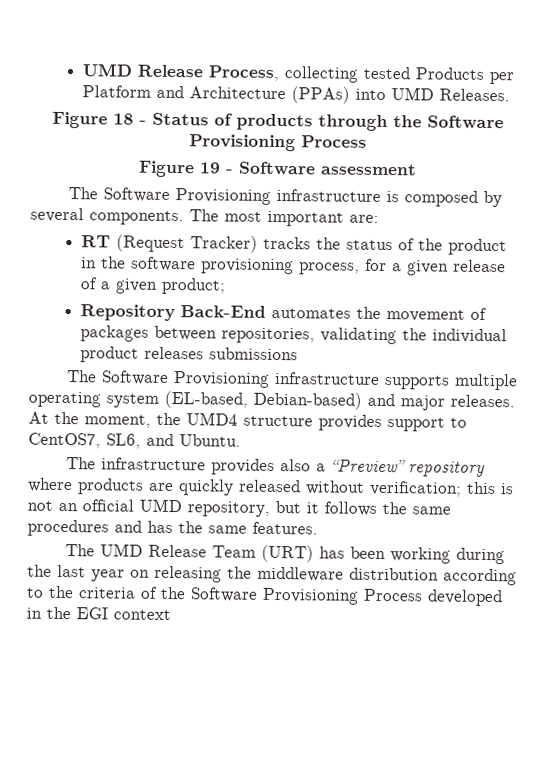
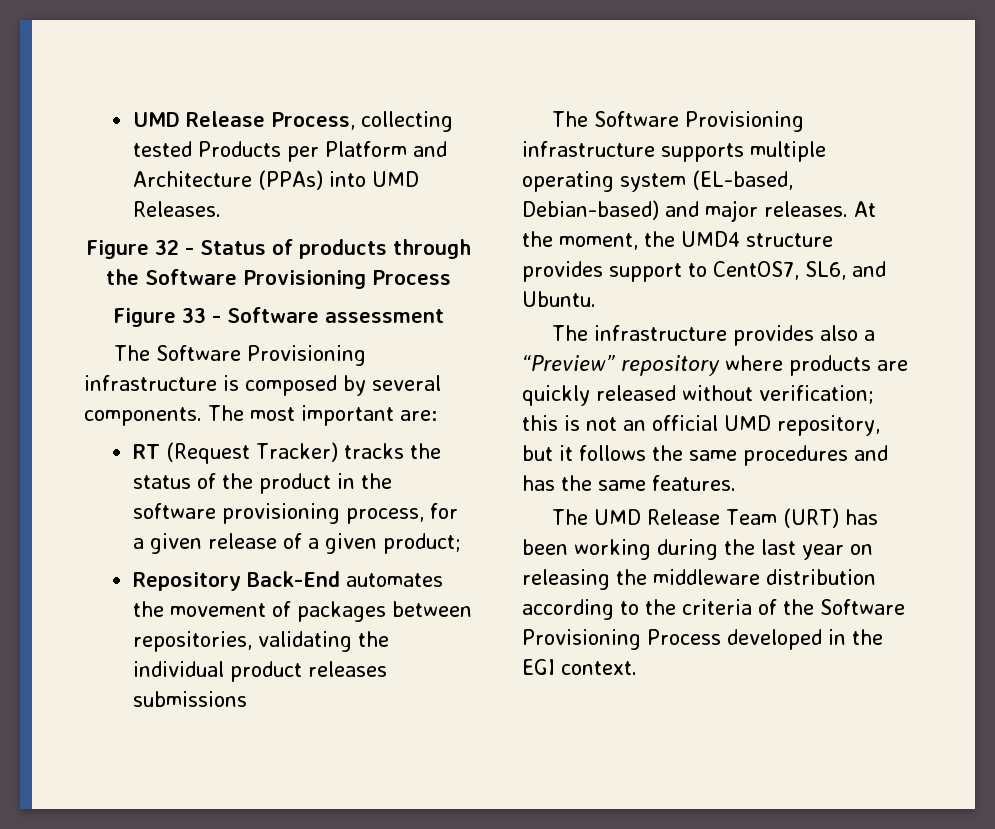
[113,113,134,125] 18 -> [155,240,179,255] 32
[200,162,221,174] 19 -> [182,308,206,323] 33
[113,609,171,621] context -> [561,661,637,675] context.

